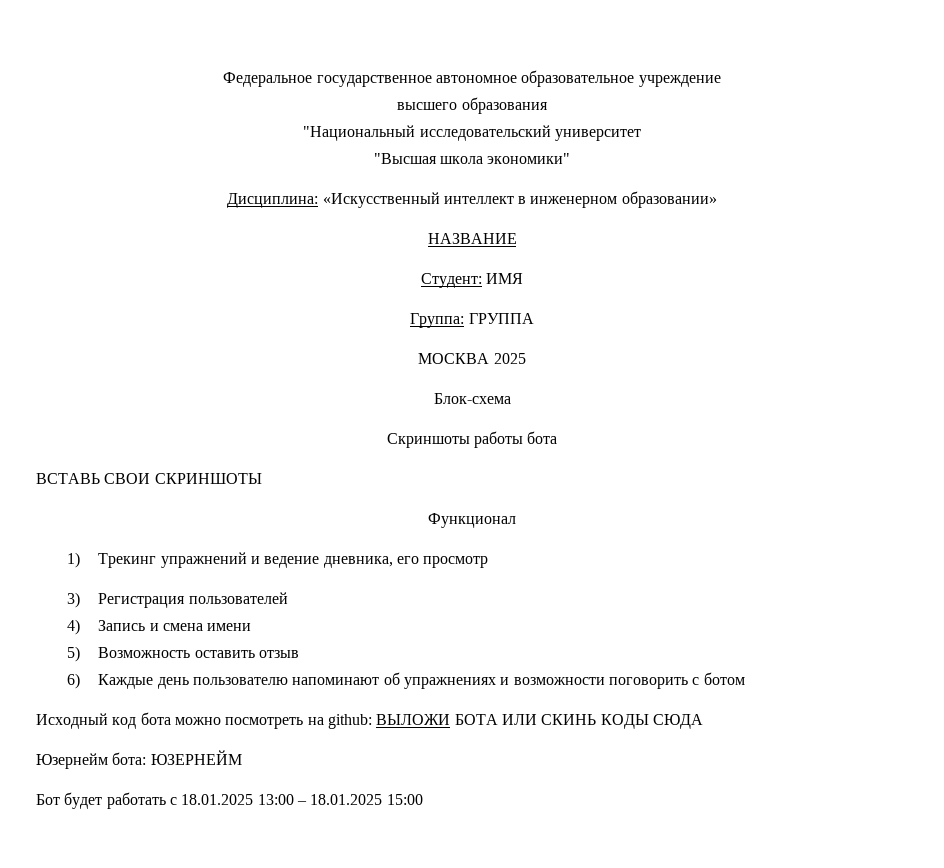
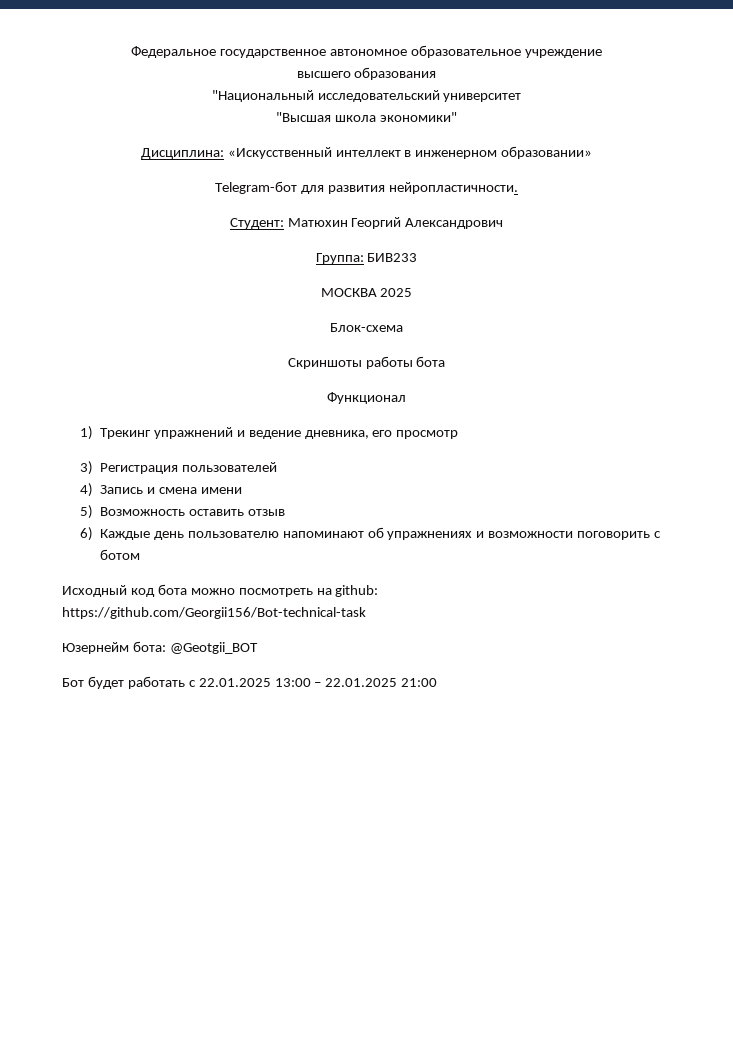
[427,233,517,244] [420,273,524,288] НАЗВАНИЕ // Студент: ИМЯ -> [215,181,518,194] [229,217,504,229] Telegram-бот для развития нейропластичности. // Студент: Матюхин Георгий Александрович
[468,313,534,324] ГРУППА -> [367,253,418,262] БИВ233
[36,473,262,484] // ВСТАВЬ СВОИ СКРИНШОТЫ -> (446, 361) none
[376,714,703,729] ВЫЛОЖИ БОТА ИЛИ СКИНЬ КОДЫ СЮДА -> [62,607,366,619] https://github.com/Georgii156/Bot-technical-task
[150,750,242,765] ЮЗЕРНЕЙМ -> [169,642,258,654] @Geotgii_BOT
[181,794,254,805] 18.01.2025 -> [198,678,271,687] 22.01.2025
[310,794,423,805] 18.01.2025 15:00 -> [325,678,438,687] 22.01.2025 21:00

